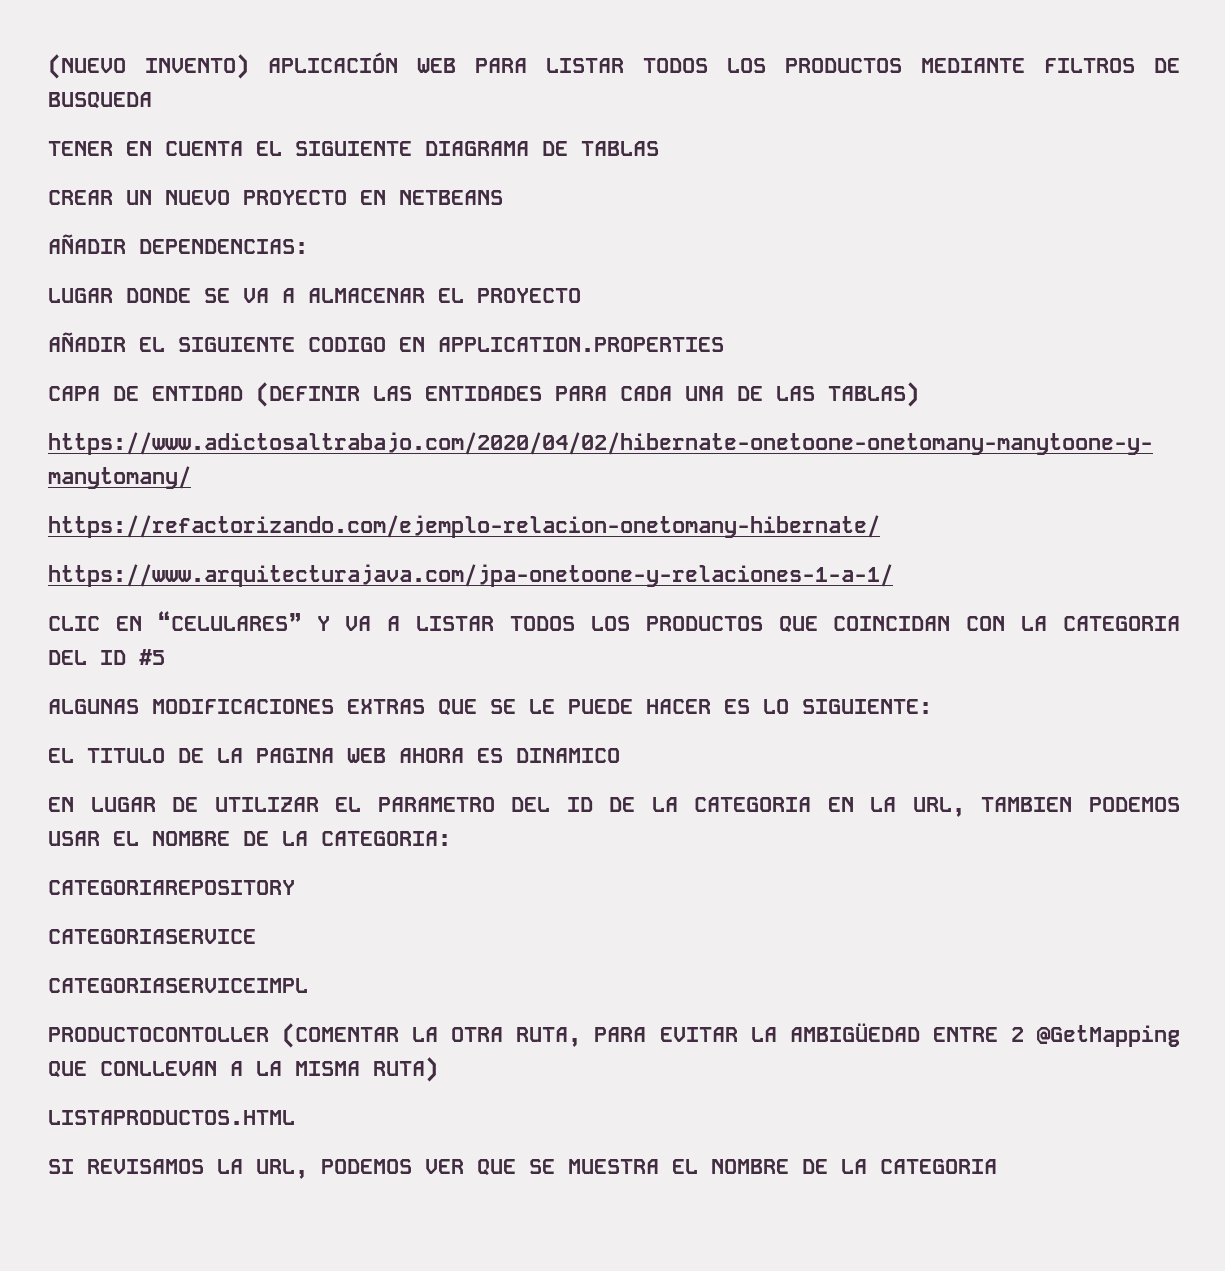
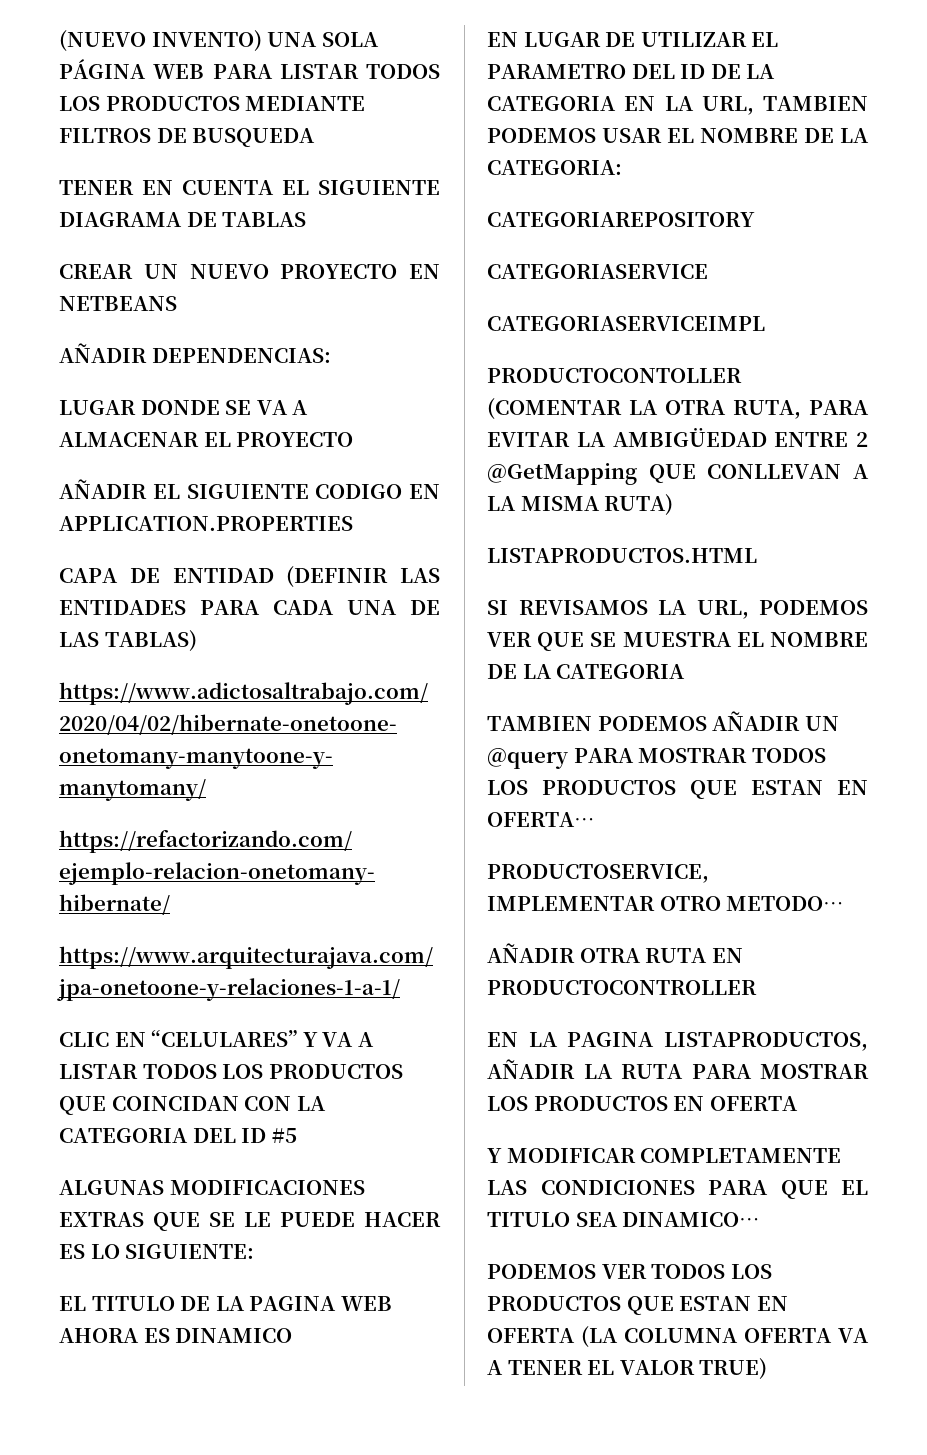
[268,52,398,73] APLICACIÓN -> [267,32,379,47] [59,59,146,79] UNA SOLA PÁGINA
(997, 1166) none -> [487,711,839,731] [487,748,826,769] [487,780,868,799] [487,812,595,827] [487,864,709,883] [487,896,845,911] [487,943,743,963] [487,980,757,995] [487,1032,868,1051] [487,1059,869,1079] [487,1096,798,1111] [487,1148,842,1163] [487,1180,868,1199] [487,1212,761,1227] [487,1264,772,1279] [487,1296,788,1315] [487,1326,869,1348] [487,1358,768,1380] // TAMBIEN PODEMOS AÑADIR UN @query PARA MOSTRAR TODOS LOS PRODUCTOS QUE ESTAN EN OFERTA… // PRODUCTOSERVICE, IMPLEMENTAR OTRO METODO… // AÑADIR OTRA RUTA EN PRODUCTOCONTROLLER // EN LA PAGINA LISTAPRODUCTOS, AÑADIR LA RUTA PARA MOSTRAR LOS PRODUCTOS EN OFERTA // Y MODIFICAR COMPLETAMENTE LAS CONDICIONES PARA QUE EL TITULO SEA DINAMICO… // PODEMOS VER TODOS LOS PRODUCTOS QUE ESTAN EN OFERTA (LA COLUMNA OFERTA VA A TENER EL VALOR TRUE)

